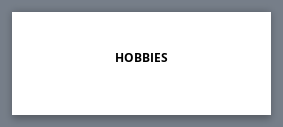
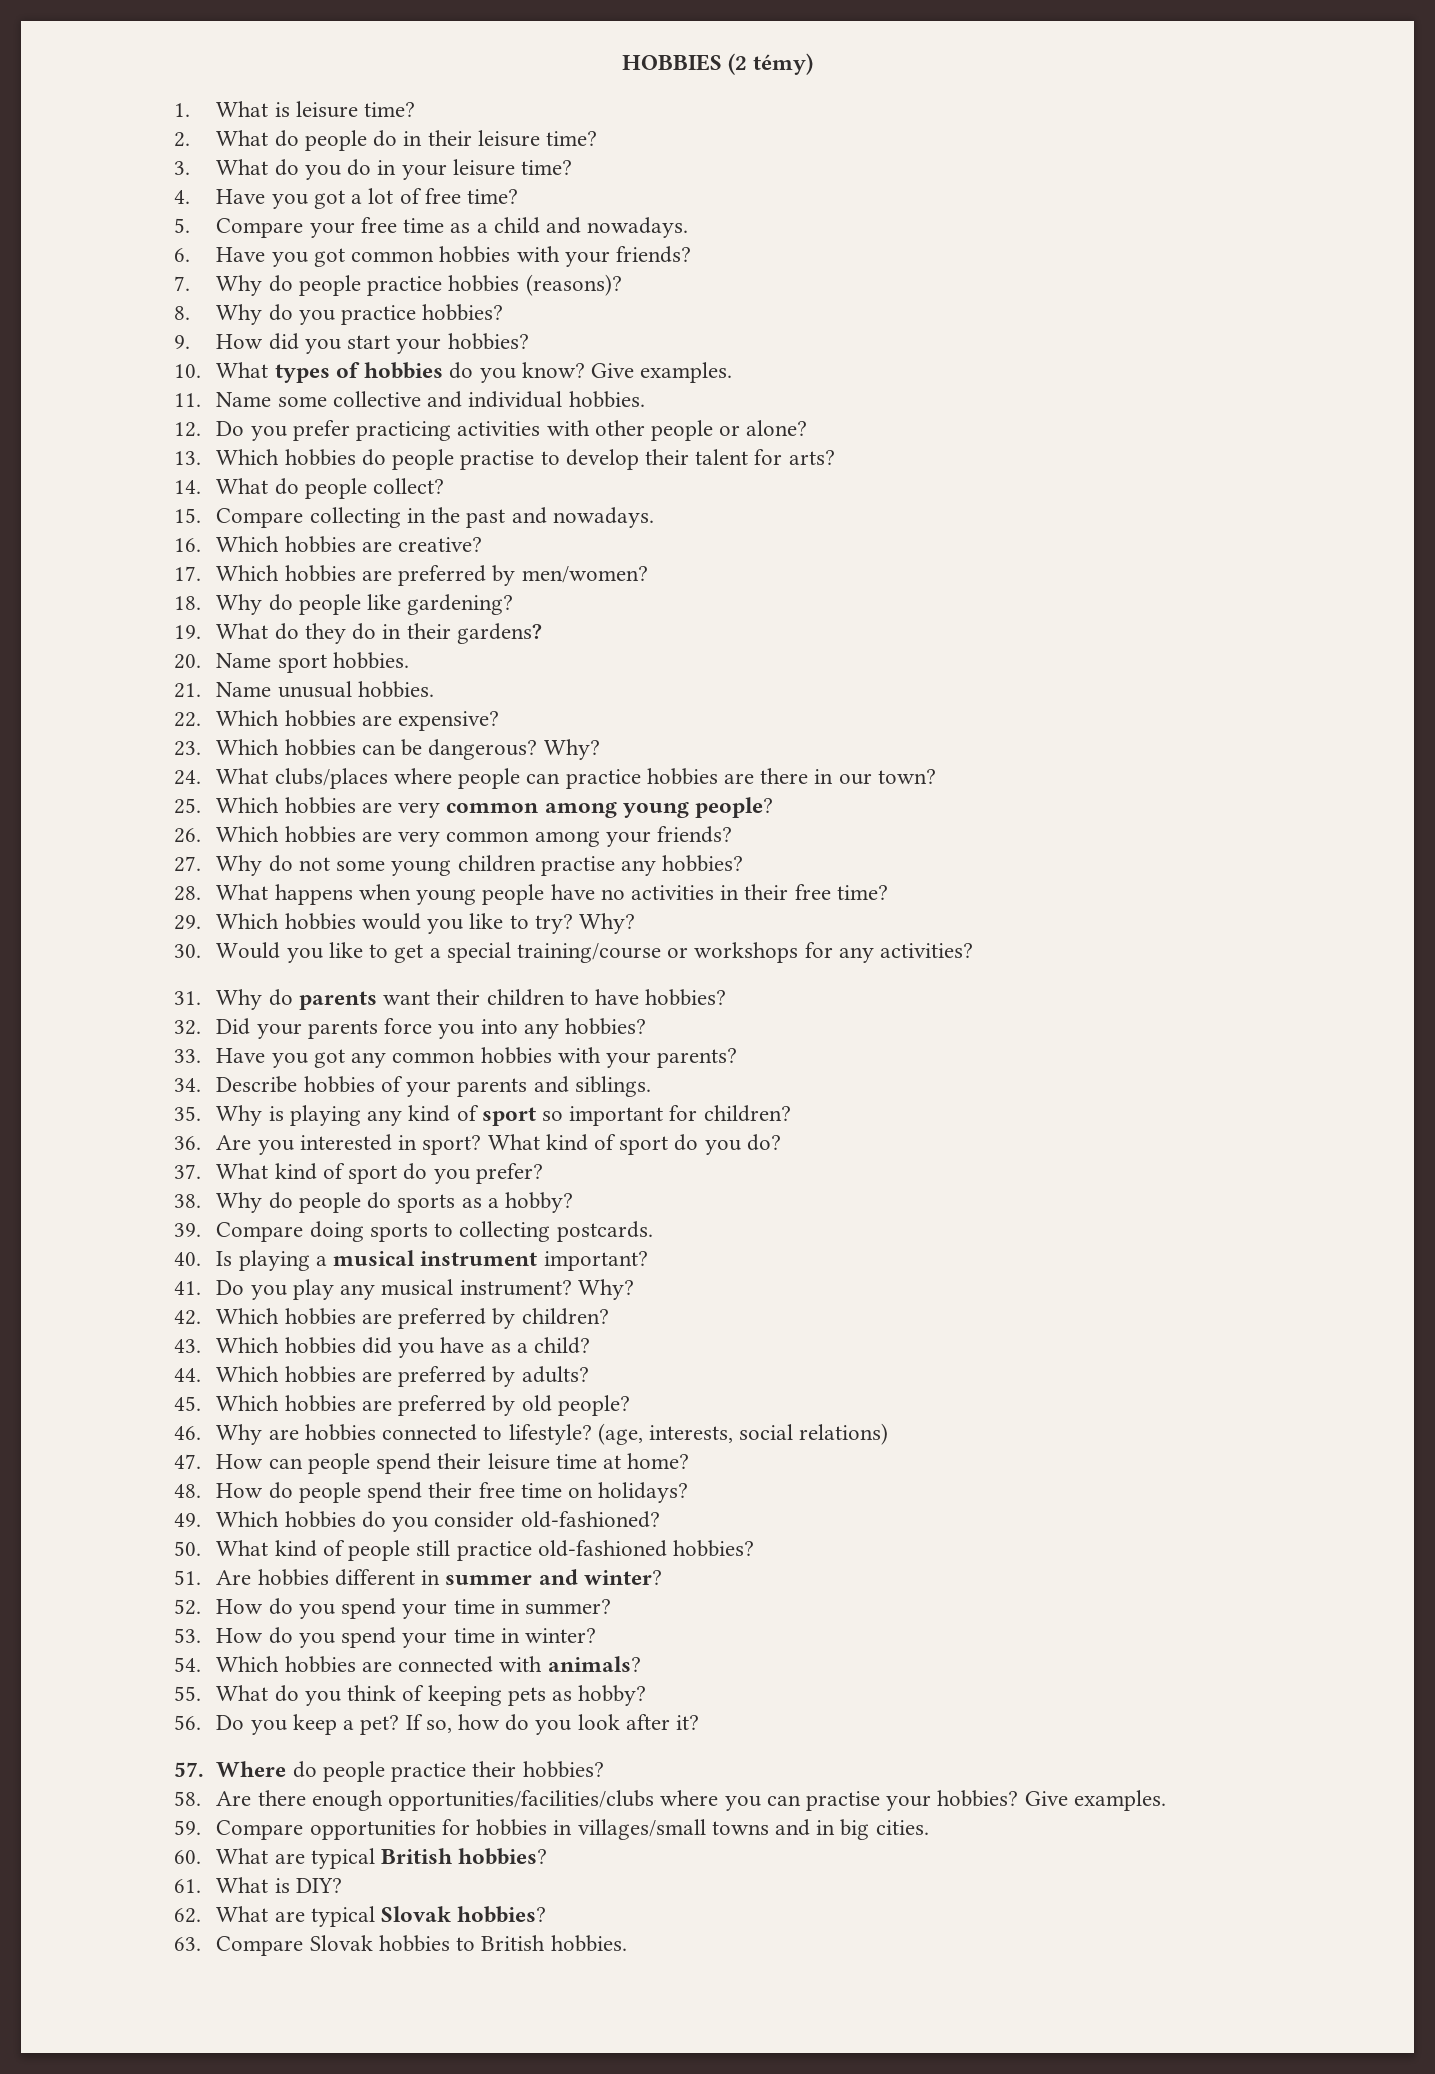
(168, 57) none -> [728,53,814,75] [174,101,416,118] [174,130,597,151] [174,159,572,180] [174,188,518,209] [174,217,689,238] [174,246,691,267] [174,274,622,296] [174,304,504,325] [174,333,529,354] [174,362,733,383] [174,391,645,408] [174,420,808,441] [174,449,835,470] [174,478,445,499] [174,507,654,528] [174,536,483,553] [174,565,648,586] [174,594,514,615] [174,623,542,644] [174,652,409,673] [174,681,434,698] [174,710,500,731] [174,739,600,760] [174,768,936,789] [174,797,773,818] [174,826,732,847] [174,855,744,876] [174,884,888,905] [174,913,635,934] [174,942,973,963] [174,989,727,1010] [174,1018,646,1039] [174,1047,738,1068] [174,1076,651,1097] [174,1105,791,1126] [174,1134,781,1155] [174,1163,543,1184] [174,1192,573,1213] [174,1221,653,1242] [174,1250,648,1271] [174,1279,634,1300] [174,1308,609,1329] [174,1337,590,1358] [174,1366,589,1387] [174,1395,630,1416] [174,1423,889,1445] [174,1453,690,1474] [174,1482,689,1503] [174,1511,660,1532] [174,1540,754,1561] [174,1569,662,1586] [174,1598,611,1619] [174,1627,596,1648] [174,1656,641,1673] [174,1685,647,1706] [174,1714,699,1735] [174,1761,604,1782] [174,1790,1166,1811] [174,1819,929,1840] [174,1848,548,1869] [174,1877,342,1893] [174,1906,547,1927] [174,1935,627,1956] (2 témy) // 1. What is leisure time? // 2. What do people do in their leisure time? // 3. What do you do in your leisure time? // 4. Have you got a lot of free time? // 5. Compare your free time as a child and nowadays. // 6. Have you got common hobbies with your friends? // 7. Why do people practice hobbies (reasons)? // 8. Why do you practice hobbies? // 9. How did you start your hobbies? // 10. What types of hobbies do you know? Give examples. // 11. Name some collective and individual hobbies. // 12. Do you prefer practicing activities with other people or alone? // 13. Which hobbies do people practise to develop their talent for arts? // 14. What do people collect? // 15. Compare collecting in the past and nowadays. // 16. Which hobbies are creative? // 17. Which hobbies are preferred by men/women? // 18. Why do people like gardening? // 19. What do they do in their gardens? // 20. Name sport hobbies. // 21. Name unusual hobbies. // 22. Which hobbies are expensive? // 23. Which hobbies can be dangerous? Why? // 24. What clubs/places where people can practice hobbies are there in our town? // 25. Which hobbies are very common among young people? // 26. Which hobbies are very common among your friends? // 27. Why do not some young children practise any hobbies? // 28. What happens when young people have no activities in their free time? // 29. Which hobbies would you like to try? Why? // 30. Would you like to get a special training/course or workshops for any activities? // 31. Why do parents want their children to have hobbies? // 32. Did your parents force you into any hobbies? // 33. Have you got any common hobbies with your parents? // 34. Describe hobbies of your parents and siblings. // 35. Why is playing any kind of sport so important for children? // 36. Are you interested in sport? What kind of sport do you do? // 37. What kind of sport do you prefer? // 38. Why do people do sports as a hobby? // 39. Compare doing sports to collecting postcards. // 40. Is playing a musical instrument important? // 41. Do you play any musical instrument? Why? // 42. Which hobbies are preferred by children? // 43. Which hobbies did you have as a child? // 44. Which hobbies are preferred by adults? // 45. Which hobbies are preferred by old people? // 46. Why are hobbies connected to lifestyle? (age, interests, social relations) // 47. How can people spend their leisure time at home? // 48. How do people spend their free time on holidays? // 49. Which hobbies do you consider old-fashioned? // 50. What kind of people still practice old-fashioned hobbies? // 51. Are hobbies different in summer and winter? // 52. How do you spend your time in summer? // 53. How do you spend your time in winter? // 54. Which hobbies are connected with animals? // 55. What do you think of keeping pets as hobby? // 56. Do you keep a pet? If so, how do you look after it? // 57. Where do people practice their hobbies? // 58. Are there enough opportunities/facilities/clubs where you can practise your hobbies? Give examples. // 59. Compare opportunities for hobbies in villages/small towns and in big cities. // 60. What are typical British hobbies? // 61. What is DIY? // 62. What are typical Slovak hobbies? // 63. Compare Slovak hobbies to British hobbies.

